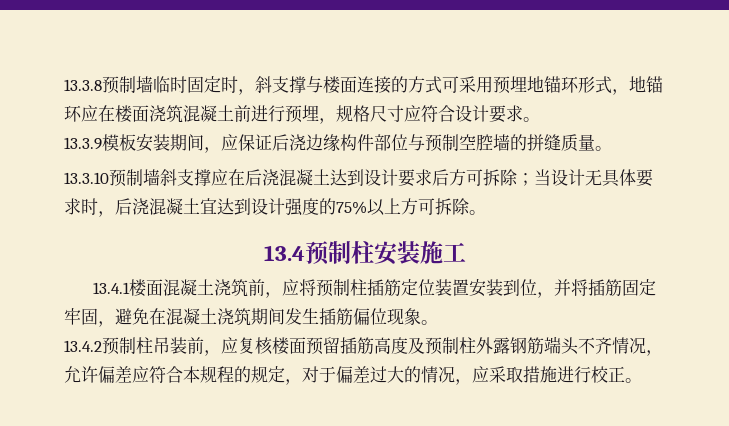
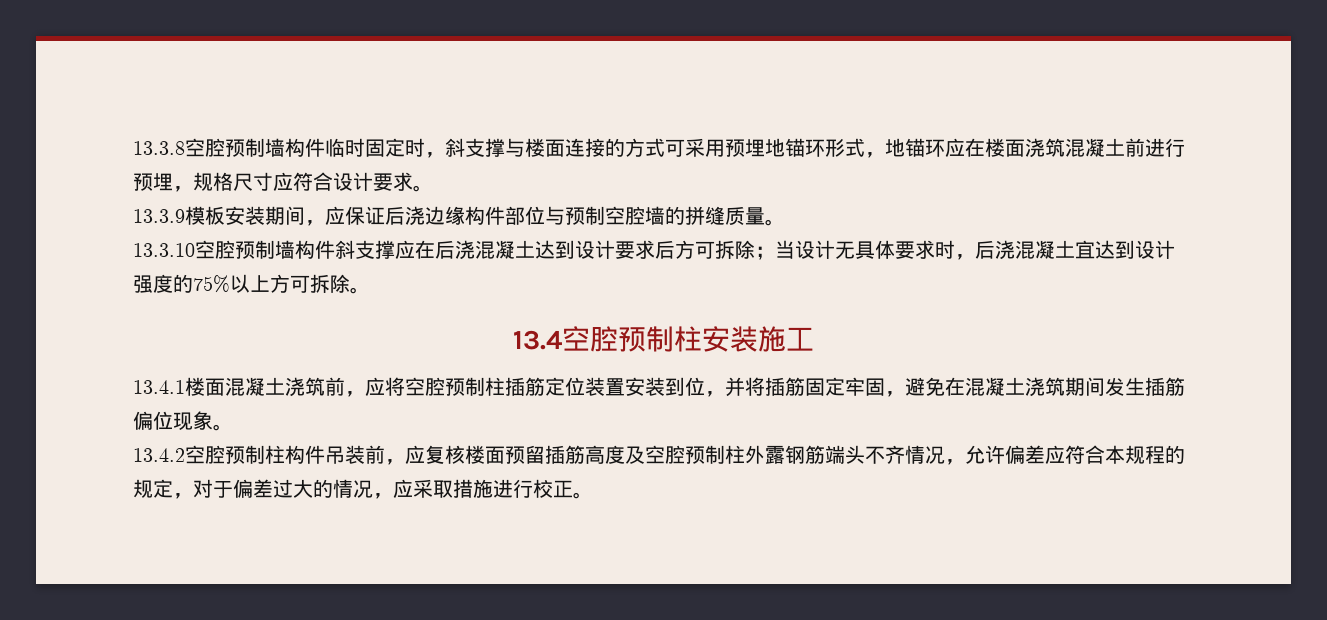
[102,76,153,94] 预制墙 -> [185,138,325,157] 空腔预制墙构件
[109,169,160,187] 预制墙 -> [195,240,335,259] 空腔预制墙构件
(305, 253) none -> [562,326,618,352] 空腔
(316, 287) none -> [405,377,445,396] 空腔
[102,337,153,355] 预制柱 -> [185,445,325,464] 空腔预制柱构件
(425, 345) none -> [645,445,685,464] 空腔

